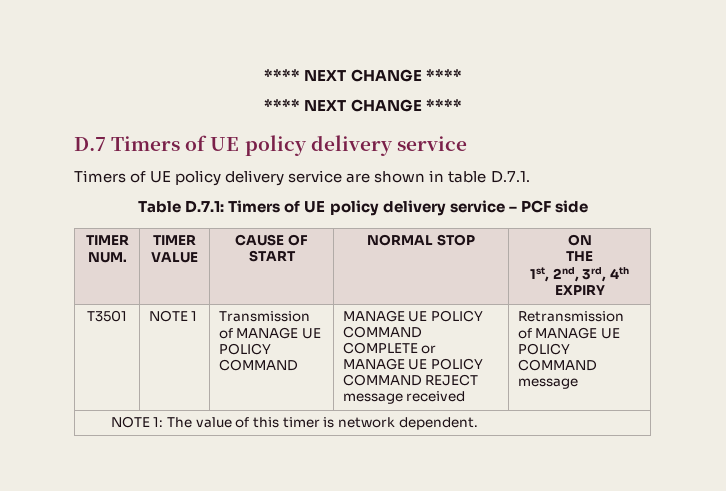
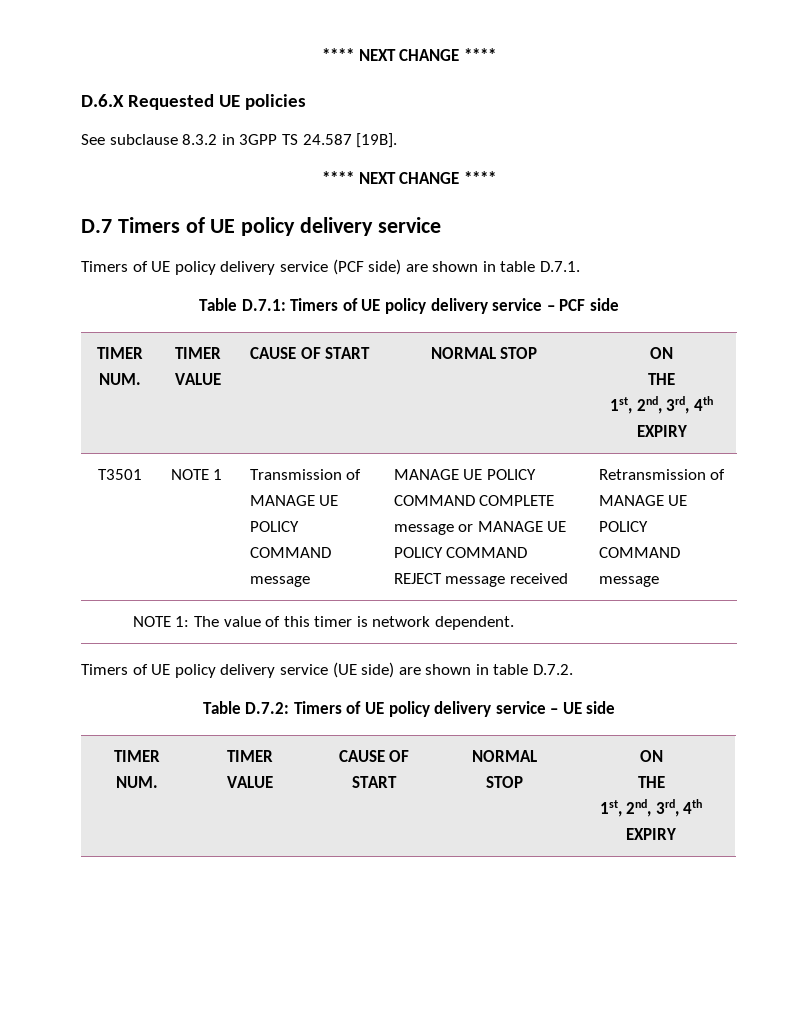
[264,69,462,82] **** NEXT CHANGE **** -> [322,48,496,61] [81,94,306,110] [81,133,398,148] **** NEXT CHANGE **** // D.6.X Requested UE policies // See subclause 8.3.2 in 3GPP TS 24.587 [19B].
(343, 176) none -> [332,259,402,275] (PCF side)
(298, 365) none -> [249,576,310,587] message
(418, 348) none -> [393,524,454,535] message
(478, 423) none -> [81,662,574,678] [202,701,616,717] [114,750,160,762] [116,776,158,788] [226,750,273,762] [226,776,273,788] [338,750,410,762] [352,776,397,788] [471,750,537,762] [485,776,523,788] [639,750,663,762] [637,776,665,788] [599,799,703,817] [626,828,676,840] // Timers of UE policy delivery service (UE side) are shown in table D.7.2. // Table D.7.2: Timers of UE policy delivery service – UE side // TIMER NUM. | TIMER VALUE | CAUSE OF START | NORMAL STOP | ON // THE // 1st, 2nd, 3rd, 4th EXPIRY

